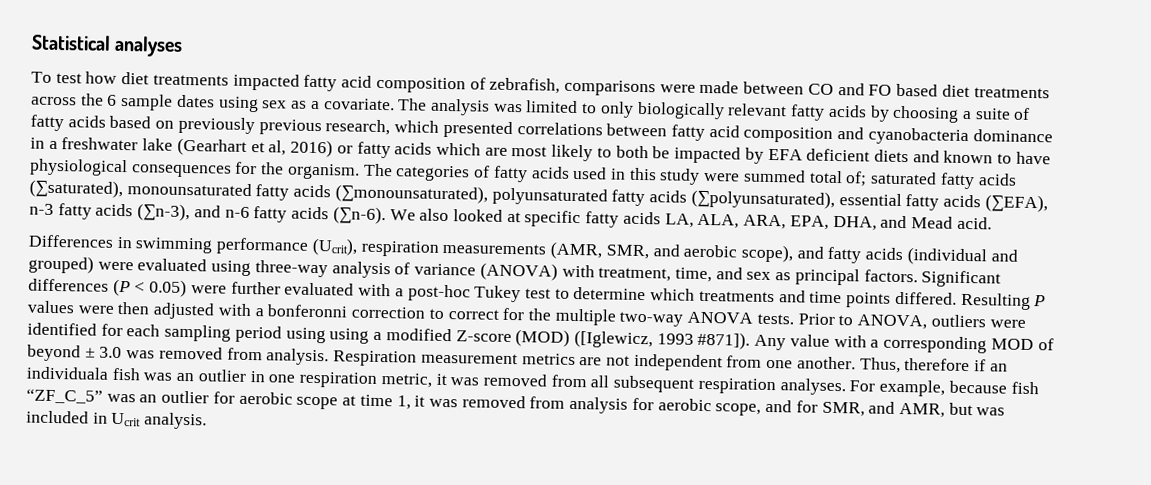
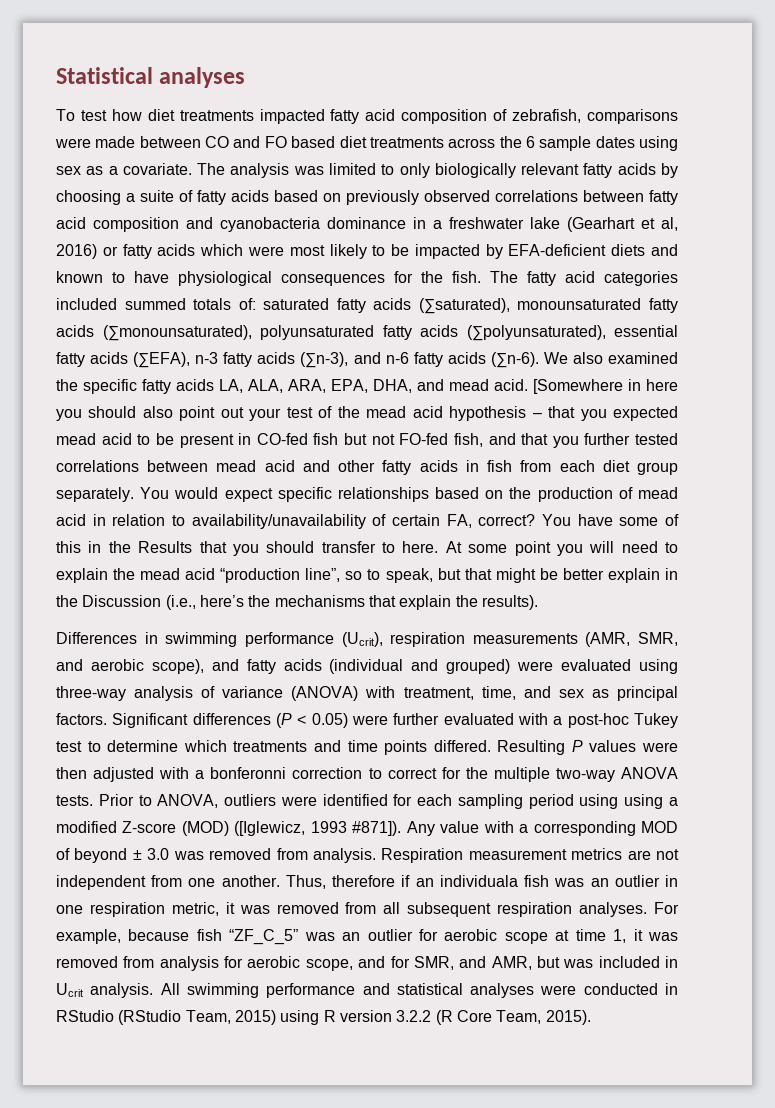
[258,119,513,139] previous research, which presented -> [424,190,490,202] observed
[484,147,508,156] are -> [247,246,284,256] were
[615,145,649,159] both -> (386, 250) none
[767,148,871,162] EFA deficient -> [508,244,607,256] EFA-deficient
[286,163,868,187] organism. The categories of fatty acids used in this study were summed total of; -> [452,271,678,286] [56,298,256,310] fish. The fatty acid categories included summed totals of:
[452,209,521,223] looked at -> [607,352,678,364] [56,379,78,391] examined the
[910,216,953,229] Mead -> [449,379,489,391] mead
(992, 223) none -> [533,379,678,394] [56,406,679,421] [56,433,678,448] [56,460,678,475] [56,487,678,502] [56,514,679,529] [56,541,678,556] [56,568,678,583] [56,595,538,610] [Somewhere in here you should also point out your test of the mead acid hypothesis – that you expected mead acid to be present in CO-fed fish but not FO-fed fish, and that you further tested correlations between mead acid and other fatty acids in fish from each diet group separately. You would expect specific relationships based on the production of mead acid in relation to availability/unavailability of certain FA, correct? You have some of this in the Results that you should transfer to here. At some point you will need to explain the mead acid “production line”, so to speak, but that might be better explain in the Discussion (i.e., here’s the mechanisms that explain the results).
(208, 421) none -> [160,983,678,998] [56,1010,591,1025] All swimming performance and statistical analyses were conducted in RStudio (RStudio Team, 2015) using R version 3.2.2 (R Core Team, 2015).

